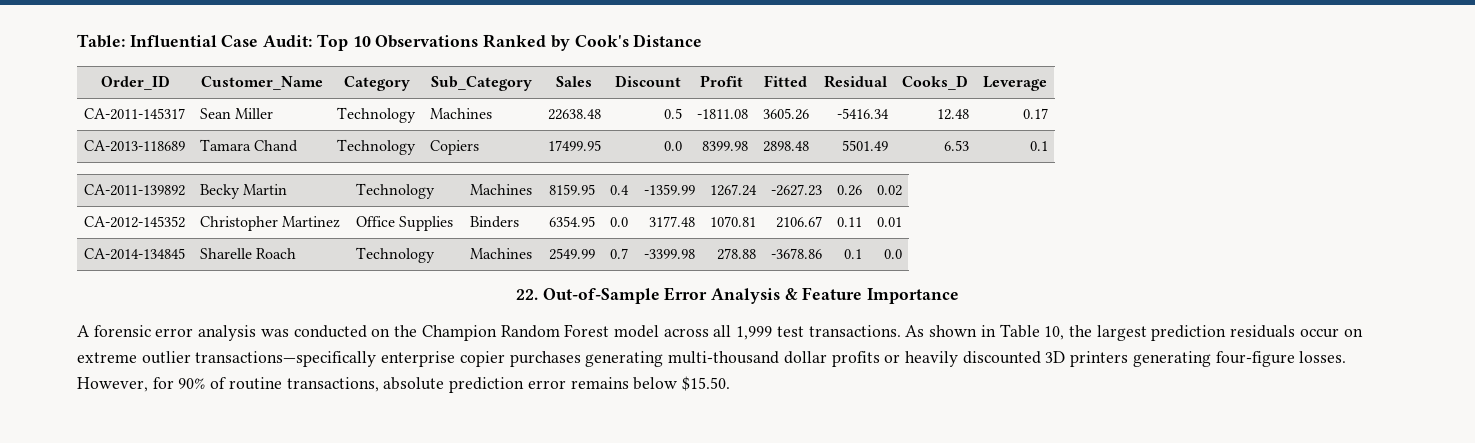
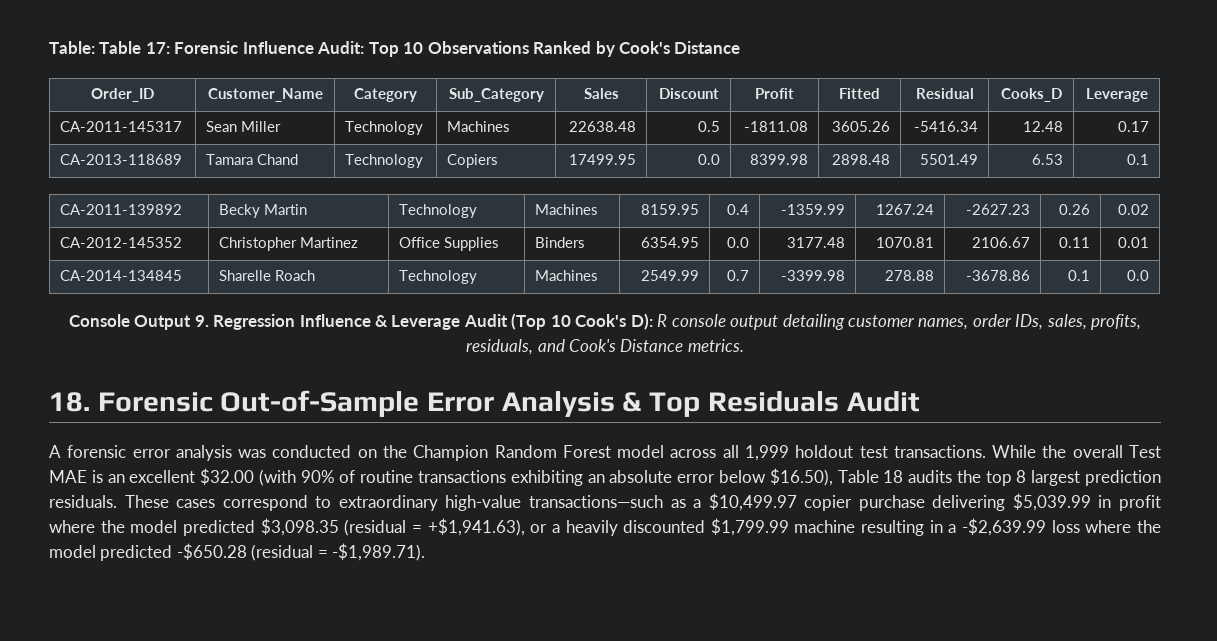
[129,35,259,47] Influential Case -> [99,41,314,54] Table 17: Forensic Influence
[515,289,538,300] 22. -> [68,313,1142,330] [466,339,744,355] [49,392,213,412] Console Output 9. Regression Influence & Leverage Audit (Top 10 Cook's D): R console output detailing customer names, order IDs, sales, profits, residuals, and Cook's Distance metrics. // 18. Forensic
[802,287,960,304] Feature Importance -> [649,391,920,417] Top Residuals Audit
(773, 333) none -> [795,445,854,458] holdout
[905,324,1363,341] [77,351,1347,367] [77,376,730,393] As shown in Table 10, the largest prediction residuals occur on extreme outlier transactions—specifically enterprise copier purchases generating multi-thousand dollar profits or heavily discounted 3D printers generating four-figure losses. However, for 90% of routine transactions, absolute prediction error remains below $15.50. -> [992,445,1162,458] [49,468,1161,486] [49,493,1161,511] [49,518,1161,536] [49,543,426,561] While the overall Test MAE is an excellent $32.00 (with 90% of routine transactions exhibiting an absolute error below $16.50), Table 18 audits the top 8 largest prediction residuals. These cases correspond to extraordinary high-value transactions—such as a $10,499.97 copier purchase delivering $5,039.99 in profit where the model predicted $3,098.35 (residual = +$1,941.63), or a heavily discounted $1,799.99 machine resulting in a -$2,639.99 loss where the model predicted -$650.28 (residual = -$1,989.71).

